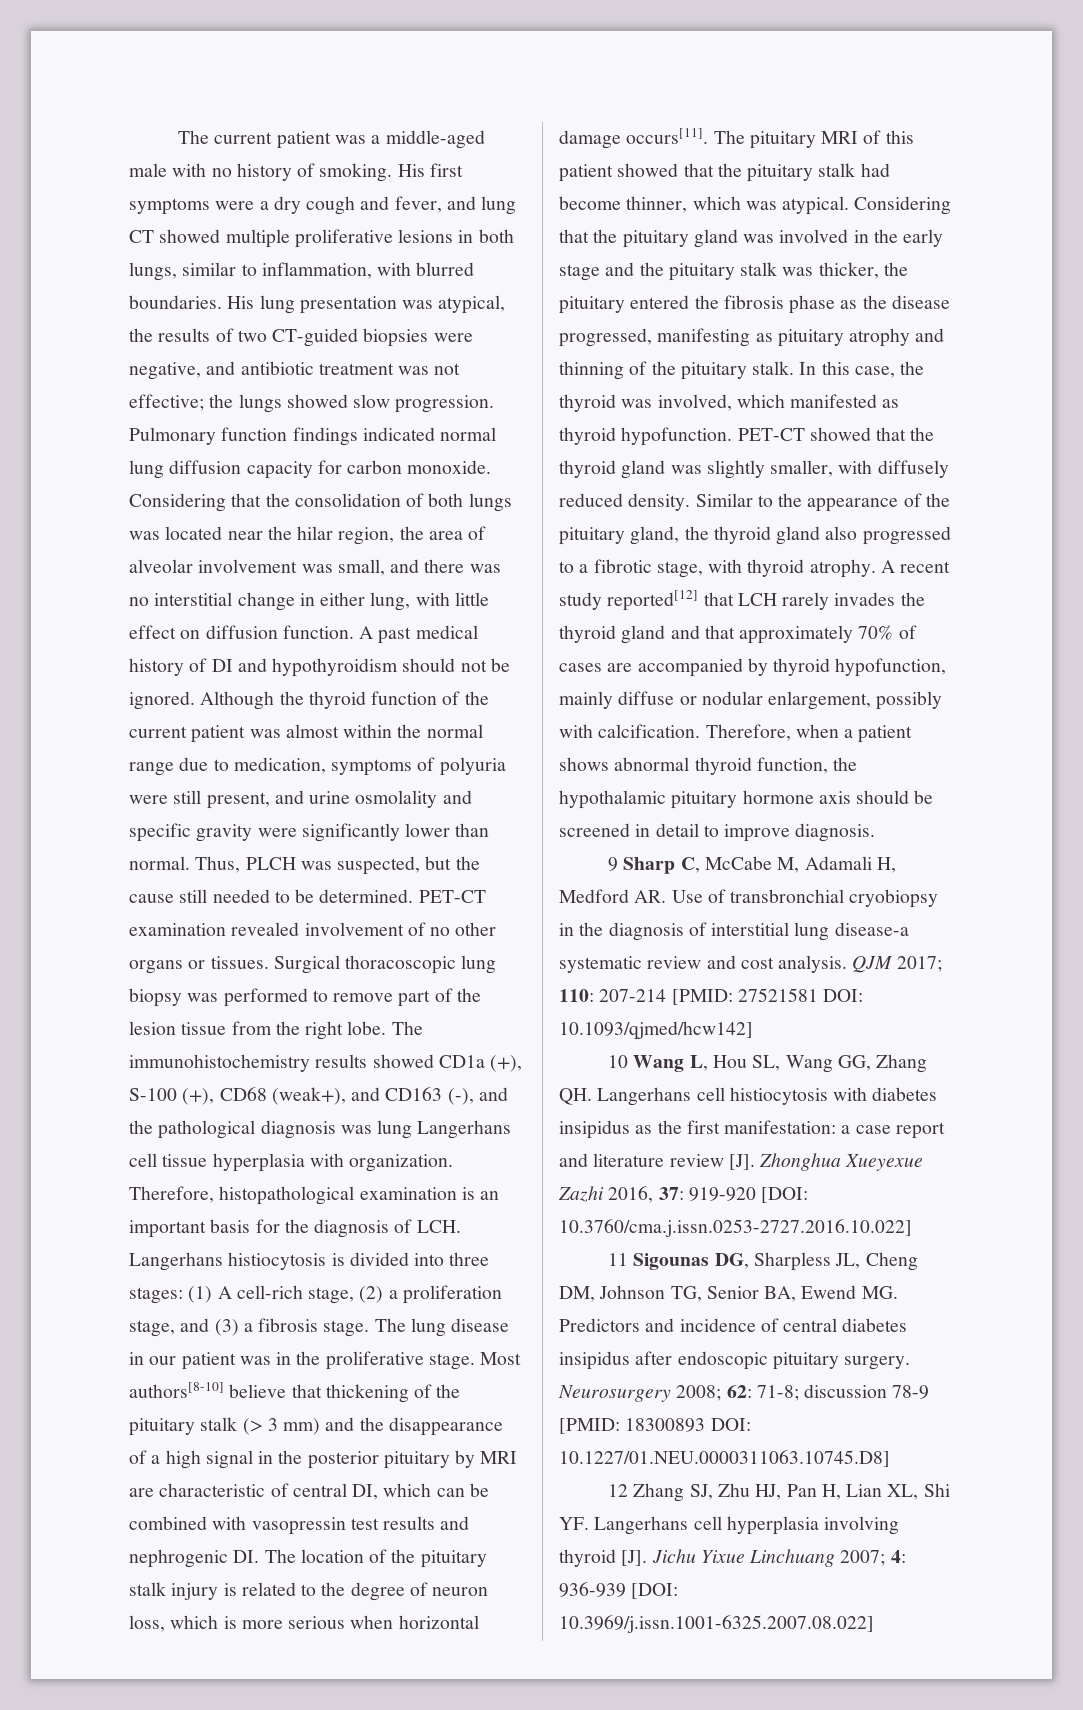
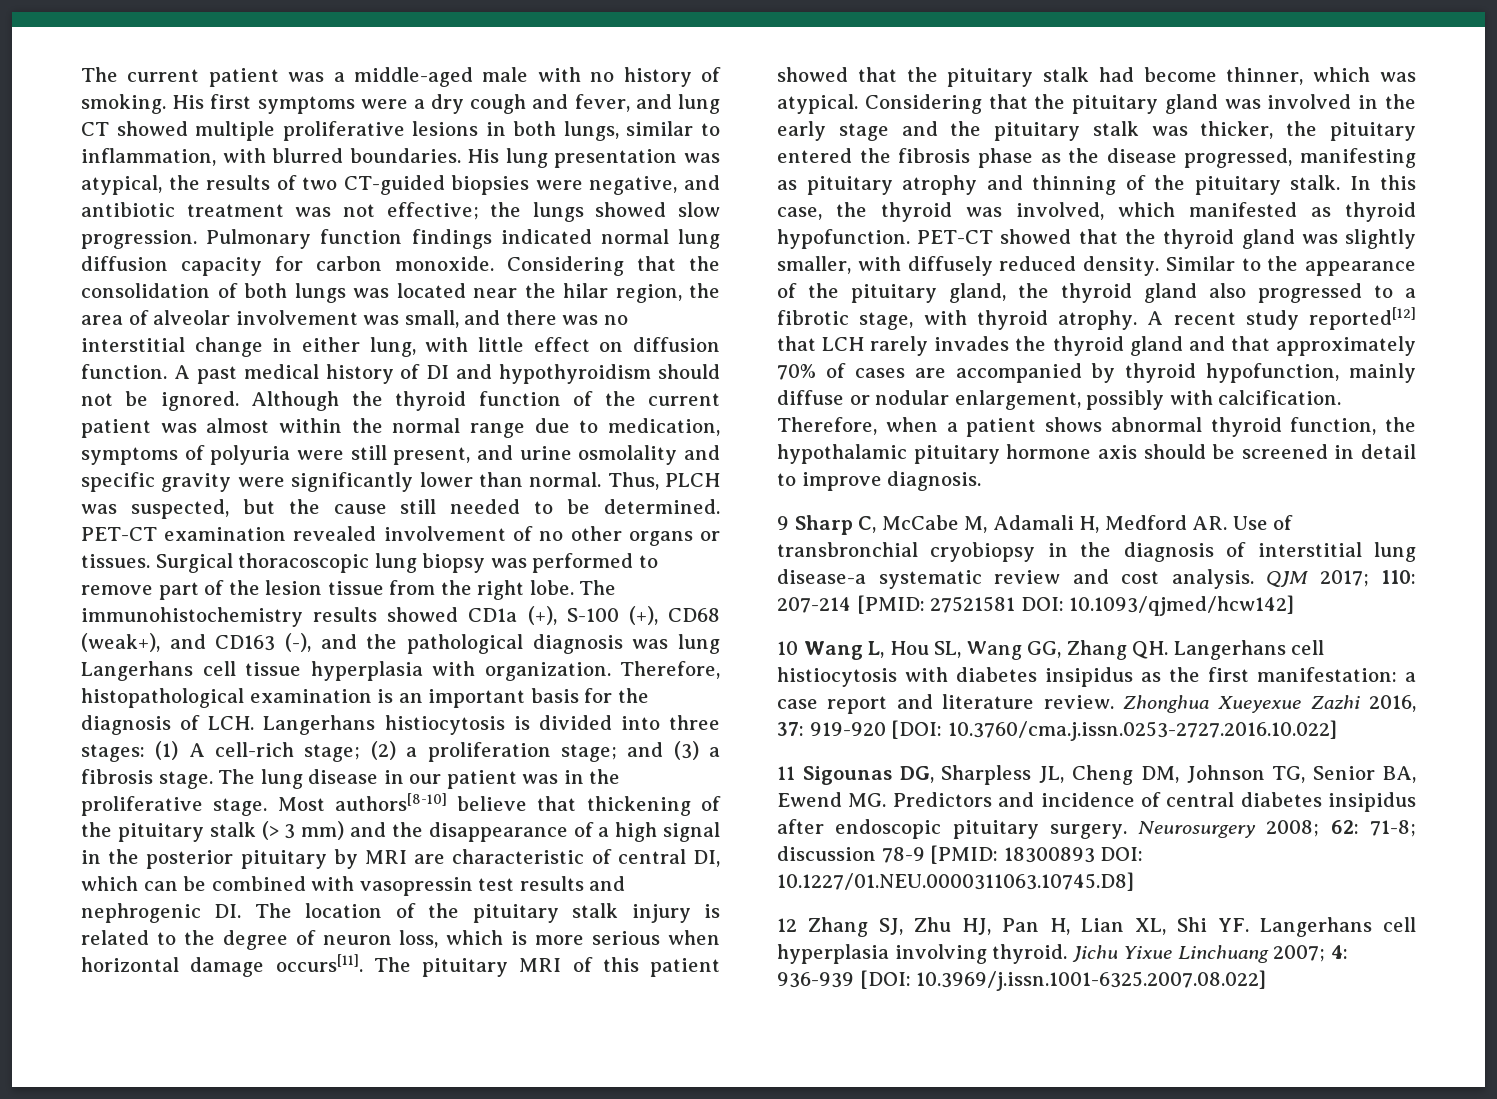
[308,1287,355,1304] stage, -> [304,744,361,762] stage;
[129,1320,175,1337] stage, -> [560,744,617,762] stage;
[669,1154,755,1170] review [J]. -> [1043,695,1114,709] review.
[559,1549,648,1567] thyroid [J]. -> [992,944,1068,964] thyroid.

